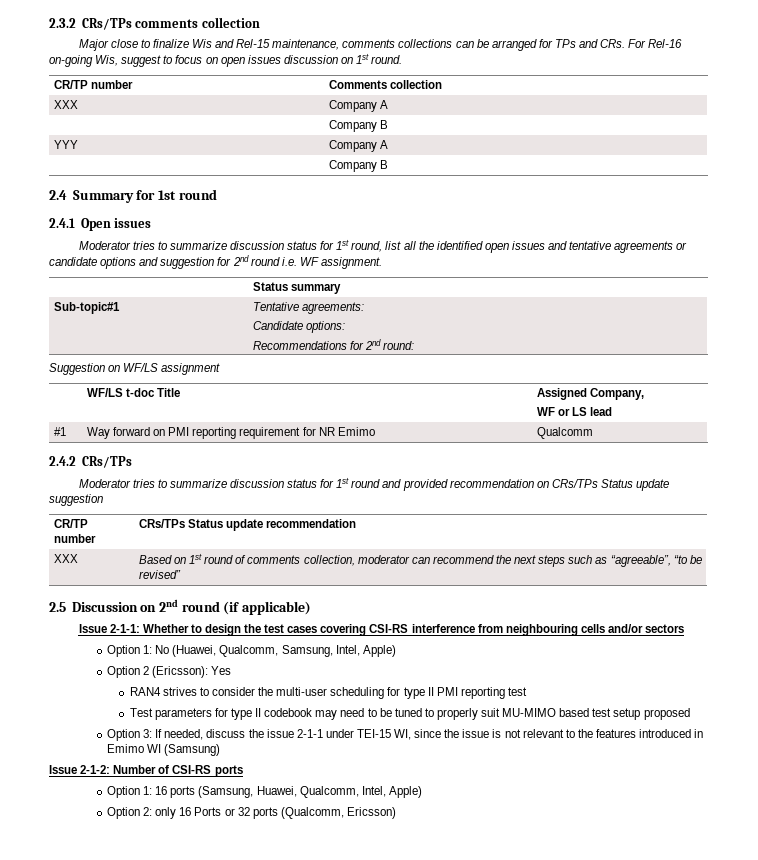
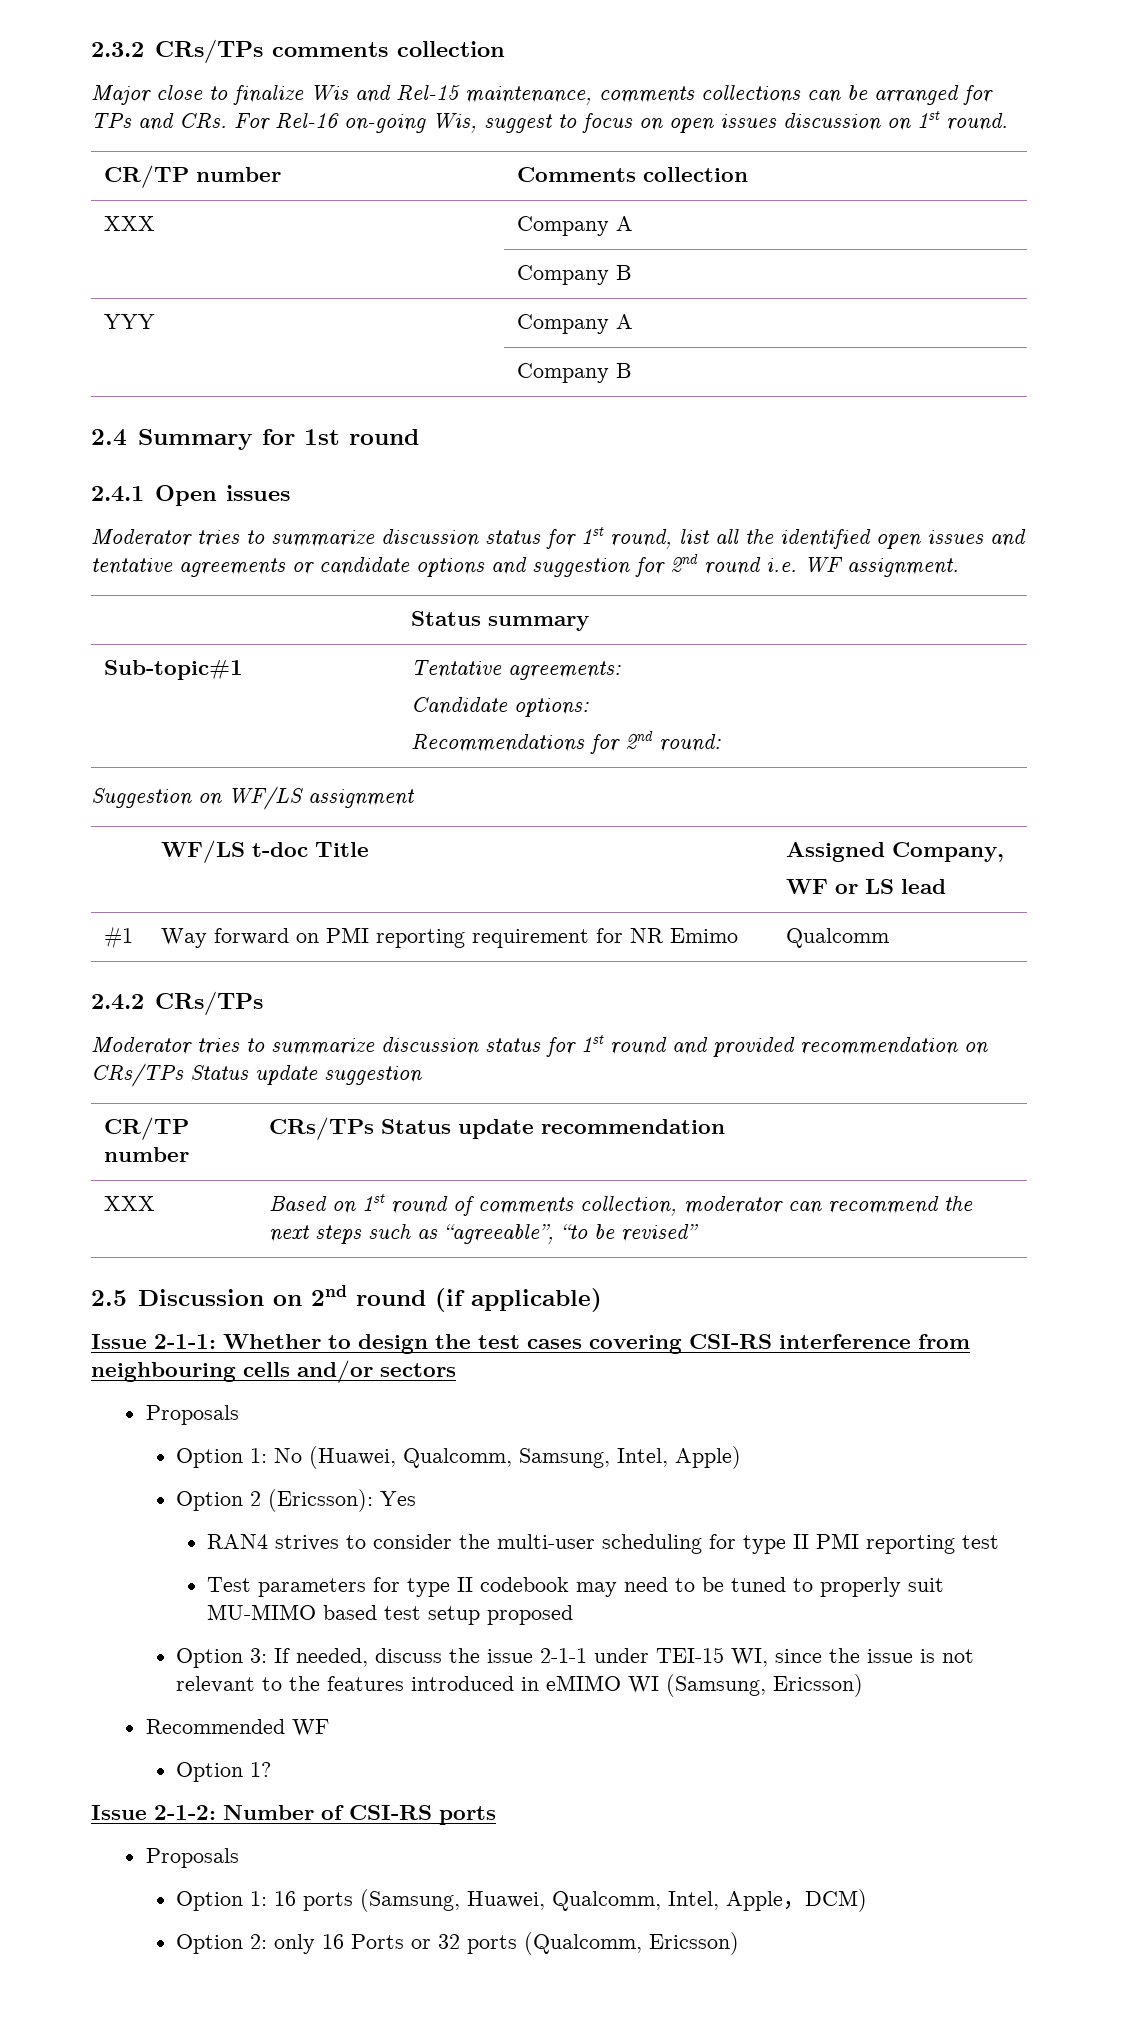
(685, 628) none -> [145,1405,239,1425] // Proposals
[107,744,221,756] Emimo WI (Samsung) -> [546,1674,864,1697] [145,1719,329,1736] [176,1762,272,1782] eMIMO WI (Samsung, Ericsson) // Recommended WF // Option 1?
(243, 771) none -> [145,1848,239,1868] // Proposals
[388,786,422,798] Apple) -> [726,1889,868,1912] Apple，DCM)

